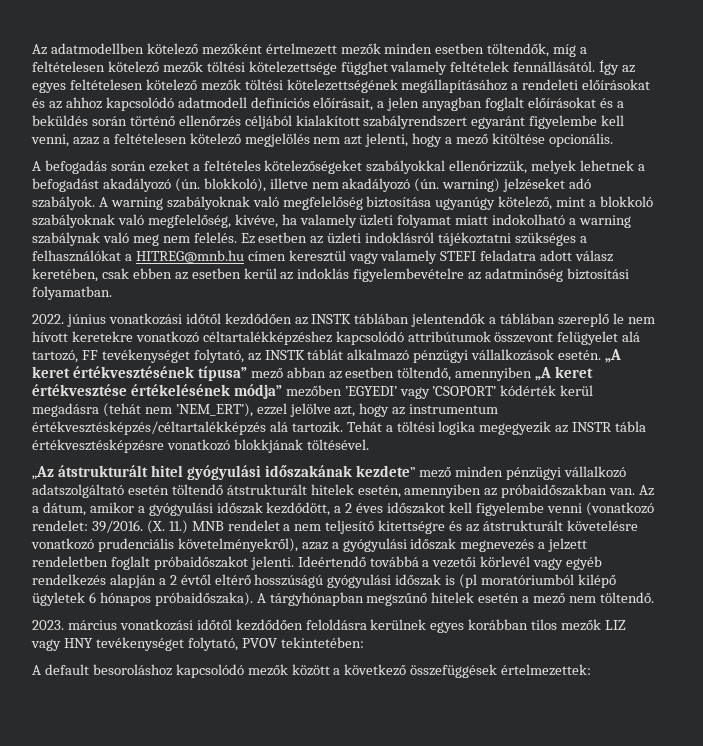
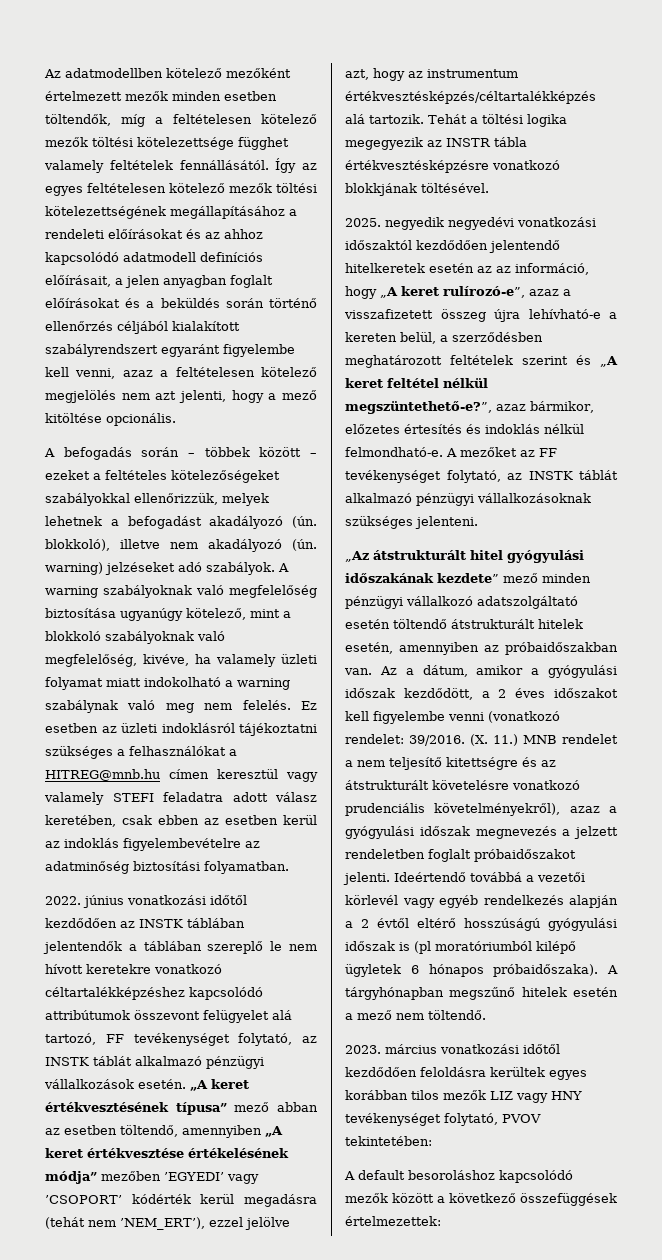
(146, 166) none -> [188,447,317,457] – többek között –
(369, 444) none -> [345,217,596,230] [345,240,560,253] [345,263,589,275] [345,286,571,299] [344,309,617,322] [345,332,543,344] [345,355,618,368] [345,378,488,388] [345,401,594,414] [345,424,584,434] [345,447,557,457] [345,470,618,483] [345,493,591,506] [345,516,478,529] // 2025. negyedik negyedévi vonatkozási időszaktól kezdődően jelentendő hitelkeretek esetén az az információ, hogy „A keret rulírozó-e”, azaz a visszafizetett összeg újra lehívható-e a kereten belül, a szerződésben meghatározott feltételek szerint és „A keret feltétel nélkül megszüntethető-e?”, azaz bármikor, előzetes értesítés és indoklás nélkül felmondható-e. A mezőket az FF tevékenységet folytató, az INSTK táblát alkalmazó pénzügyi vállalkozásoknak szükséges jelenteni.
[370,619,427,630] kerülnek -> [490,1067,545,1077] kerültek

